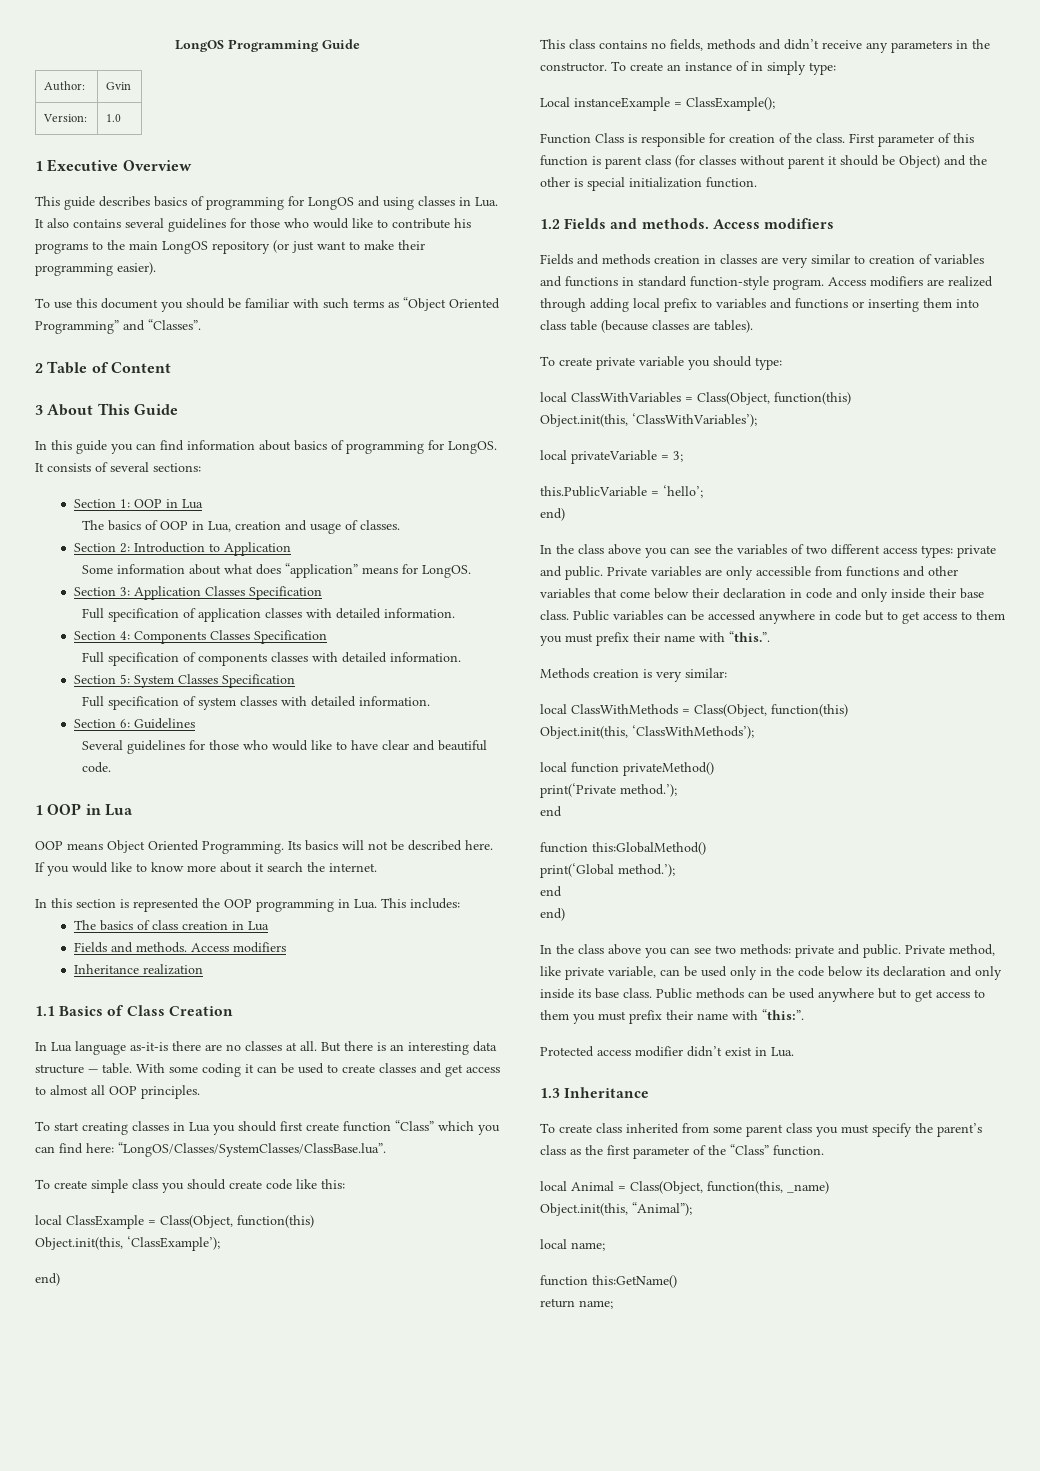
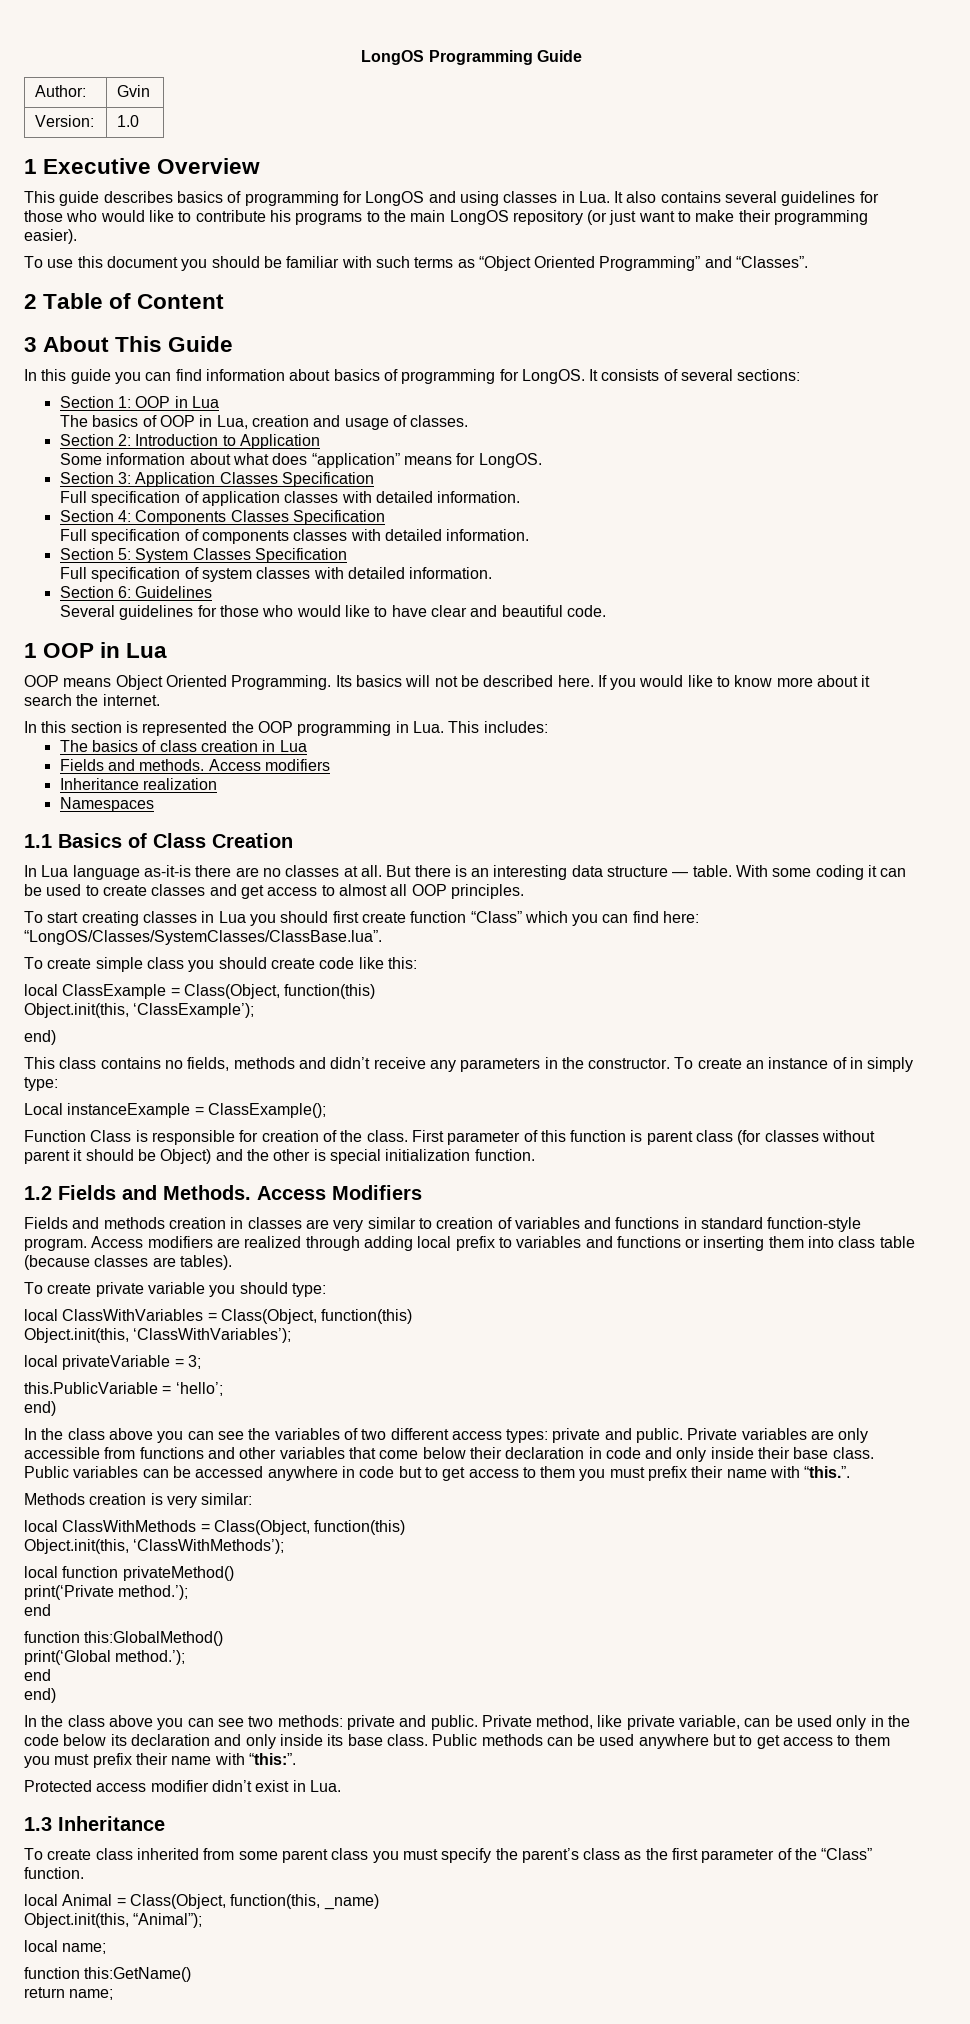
(203, 969) none -> [59,797,154,812] // Namespaces
[641,218,834,229] methods. Access modifiers -> [163,1185,422,1200] Methods. Access Modifiers

